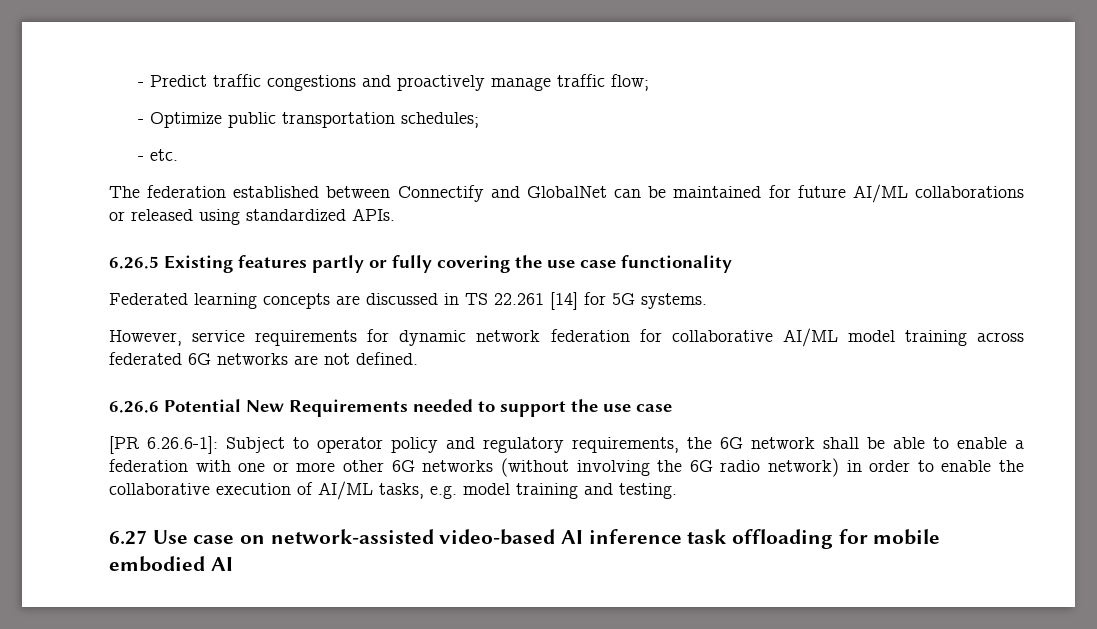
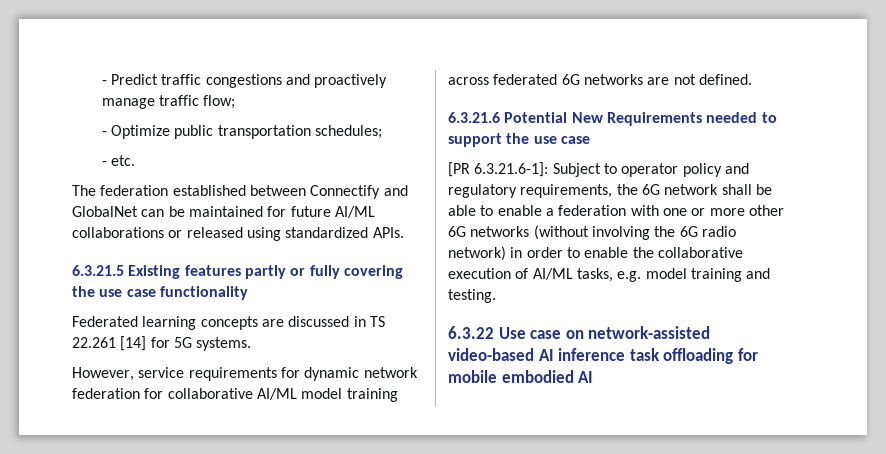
[109,256,159,269] 6.26.5 -> [72,265,124,276] 6.3.21.5
[109,401,159,413] 6.26.6 -> [448,112,500,123] 6.3.21.6
[147,436,218,454] 6.26.6-1]: -> [474,162,549,177] 6.3.21.6-1]:
[109,530,147,545] 6.27 -> [448,326,494,339] 6.3.22

